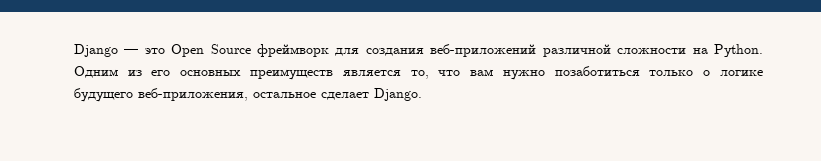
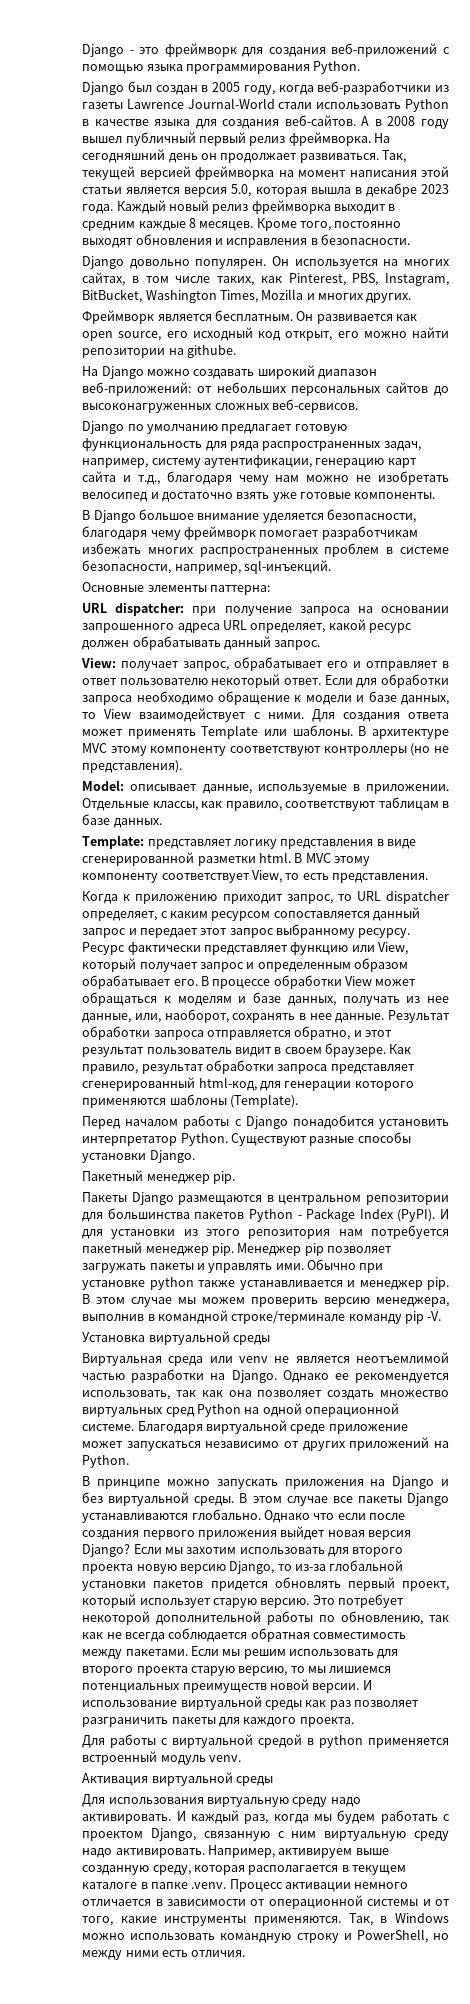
[73,44,764,57] [73,66,763,80] [73,88,422,102] Django — это Open Source фреймворк для создания веб-приложений различной сложности на Python. Одним из его основных преимуществ является то, что вам нужно позаботиться только о логике будущего веб-приложения, остальное сделает Django. -> [82,43,450,57] [82,61,361,74] [82,81,449,95] [82,98,449,112] [82,115,449,129] [82,132,391,146] [82,149,407,163] [82,166,449,180] [82,183,449,197] [82,200,396,214] [82,218,402,231] [82,234,411,248] [82,256,450,269] [82,272,449,286] [82,289,412,303] [82,310,418,324] [82,327,449,341] [82,345,236,358] [82,365,378,379] [82,382,450,396] [82,399,358,413] [82,421,347,434] [82,438,421,451] [82,455,417,468] [82,471,449,485] [82,492,436,502] [82,509,417,523] [82,526,418,540] [82,543,450,557] [82,560,331,574] [82,582,270,595] [82,603,449,616] [82,619,413,633] [82,636,321,650] [81,657,449,671] [82,674,449,688] [82,691,450,705] [82,708,449,722] [82,725,449,739] [82,743,449,756] [82,760,183,773] [82,780,449,794] [82,797,449,811] [82,814,162,828] [82,835,417,849] [82,852,371,866] [82,870,429,883] [82,891,449,904] [82,907,421,921] [82,924,411,938] [82,942,409,955] [82,958,409,972] [82,975,417,989] [82,992,449,1006] [82,1009,450,1023] [82,1026,393,1040] [82,1043,412,1057] [82,1060,415,1074] [82,1077,414,1091] [82,1094,298,1108] [82,1115,449,1129] [82,1132,411,1146] [82,1150,195,1163] [82,1170,235,1184] [82,1192,449,1205] [82,1208,449,1222] [82,1225,449,1239] [82,1242,393,1256] [82,1259,384,1273] [82,1277,450,1290] [82,1294,449,1307] [82,1310,442,1324] [82,1331,270,1345] [82,1352,449,1366] [82,1369,449,1383] [82,1390,449,1400] [82,1403,400,1417] [82,1420,408,1434] [82,1437,449,1451] [82,1455,130,1468] [82,1476,450,1489] [82,1492,449,1506] [82,1509,406,1523] [82,1526,412,1540] [82,1544,404,1557] [82,1560,404,1574] [82,1577,449,1591] [82,1594,405,1608] [82,1611,449,1625] [82,1628,407,1642] [82,1646,399,1659] [82,1666,392,1676] [82,1679,372,1693] [82,1696,420,1710] [82,1717,354,1727] [82,1734,449,1748] [82,1751,241,1765] [82,1772,273,1786] [82,1794,361,1807] [82,1810,450,1824] [82,1828,449,1841] [82,1845,389,1858] [82,1865,407,1875] [82,1879,409,1892] [82,1895,451,1909] [82,1913,449,1926] [82,1929,449,1943] [82,1950,246,1960] Django - это фреймворк для создания веб-приложений с помощью языка программирования Python. // Django был создан в 2005 году, когда веб-разработчики из газеты Lawrence Journal-World стали использовать Python в качестве языка для создания веб-сайтов. А в 2008 году вышел публичный первый релиз фреймворка. На сегодняшний день он продолжает развиваться. Так, текущей версией фреймворка на момент написания этой статьи является версия 5.0, которая вышла в декабре 2023 года. Каждый новый релиз фреймворка выходит в средним каждые 8 месяцев. Кроме того, постоянно выходят обновления и исправления в безопасности. // Django довольно популярен. Он используется на многих сайтах, в том числе таких, как Pinterest, PBS, Instagram, BitBucket, Washington Times, Mozilla и многих других. // Фреймворк является бесплатным. Он развивается как open source, его исходный код открыт, его можно найти репозитории на githube. // На Django можно создавать широкий диапазон веб-приложений: от небольших персональных сайтов до высоконагруженных сложных веб-сервисов. // Django по умолчанию предлагает готовую функциональность для ряда распространенных задач, например, систему аутентификации, генерацию карт сайта и т.д., благодаря чему нам можно не изобретать велосипед и достаточно взять уже готовые компоненты. // В Django большое внимание уделяется безопасности, благодаря чему фреймворк помогает разработчикам избежать многих распространенных проблем в системе безопасности, например, sql-инъекций. // Основные элементы паттерна: // URL dispatcher: при получение запроса на основании запрошенного адреса URL определяет, какой ресурс должен обрабатывать данный запрос. // View: получает запрос, обрабатывает его и отправляет в ответ пользователю некоторый ответ. Если для обработки запроса необходимо обращение к модели и базе данных, то View взаимодействует с ними. Для создания ответа может применять Template или шаблоны. В архитектуре MVC этому компоненту соответствуют контроллеры (но не представления). // Model: описывает данные, используемые в приложении. Отдельные классы, как правило, соответствуют таблицам в базе данных. // Template: представляет логику представления в виде сгенерированной разметки html. В MVC этому компоненту соответствует View, то есть представления. // Когда к приложению приходит запрос, то URL dispatcher определяет, с каким ресурсом сопоставляется данный запрос и передает этот запрос выбранному ресурсу. Ресурс фактически представляет функцию или View, который получает запрос и определенным образом обрабатывает его. В процессе обработки View может обращаться к моделям и базе данных, получать из нее данные, или, наоборот, сохранять в нее данные. Результат обработки запроса отправляется обратно, и этот результат пользователь видит в своем браузере. Как правило, результат обработки запроса представляет сгенерированный html-код, для генерации которого применяются шаблоны (Template). // Перед началом работы с Django понадобится установить интерпретатор Python. Существуют разные способы установки Django. // Пакетный менеджер pip. // Пакеты Django размещаются в центральном репозитории для большинства пакетов Python - Package Index (PyPI). И для установки из этого репозитория нам потребуется пакетный менеджер pip. Менеджер pip позволяет загружать пакеты и управлять ими. Обычно при установке python также устанавливается и менеджер pip. В этом случае мы можем проверить версию менеджера, выполнив в командной строке/терминале команду pip -V. // Установка виртуальной среды // Виртуальная среда или venv не является неотъемлимой частью разработки на Django. Однако ее рекомендуется использовать, так как она позволяет создать множество виртуальных сред Python на одной операционной системе. Благодаря виртуальной среде приложение может запускаться независимо от других приложений на Python. // В принципе можно запускать приложения на Django и без виртуальной среды. В этом случае все пакеты Django устанавливаются глобально. Однако что если после создания первого приложения выйдет новая версия Django? Если мы захотим использовать для второго проекта новую версию Django, то из-за глобальной установки пакетов придется обновлять первый проект, который использует старую версию. Это потребует некоторой дополнительной работы по обновлению, так как не всегда соблюдается обратная совместимость между пакетами. Если мы решим использовать для второго проекта старую версию, то мы лишиемся потенциальных преимуществ новой версии. И использование виртуальной среды как раз позволяет разграничить пакеты для каждого проекта. // Для работы с виртуальной средой в python применяется встроенный модуль venv. // Активация виртуальной среды // Для использования виртуальную среду надо активировать. И каждый раз, когда мы будем работать с проектом Django, связанную с ним виртуальную среду надо активировать. Например, активируем выше созданную среду, которая располагается в текущем каталоге в папке .venv. Процесс активации немного отличается в зависимости от операционной системы и от того, какие инструменты применяются. Так, в Windows можно использовать командную строку и PowerShell, но между ними есть отличия.

